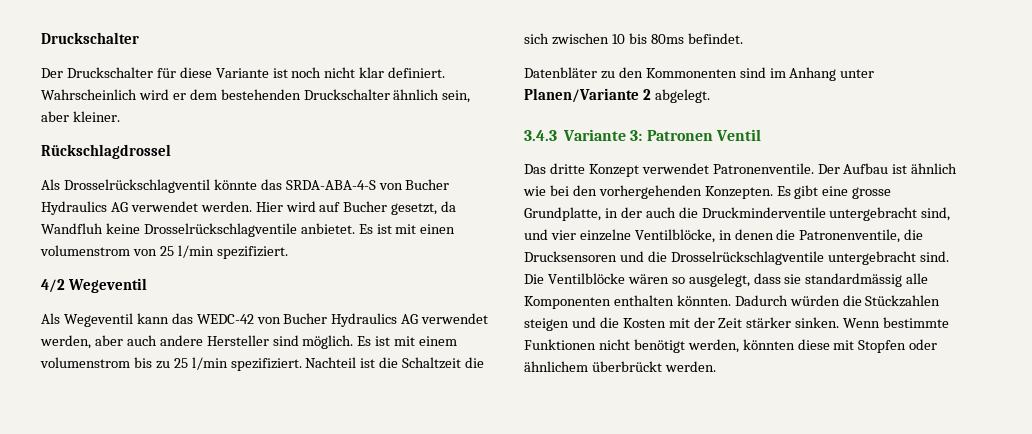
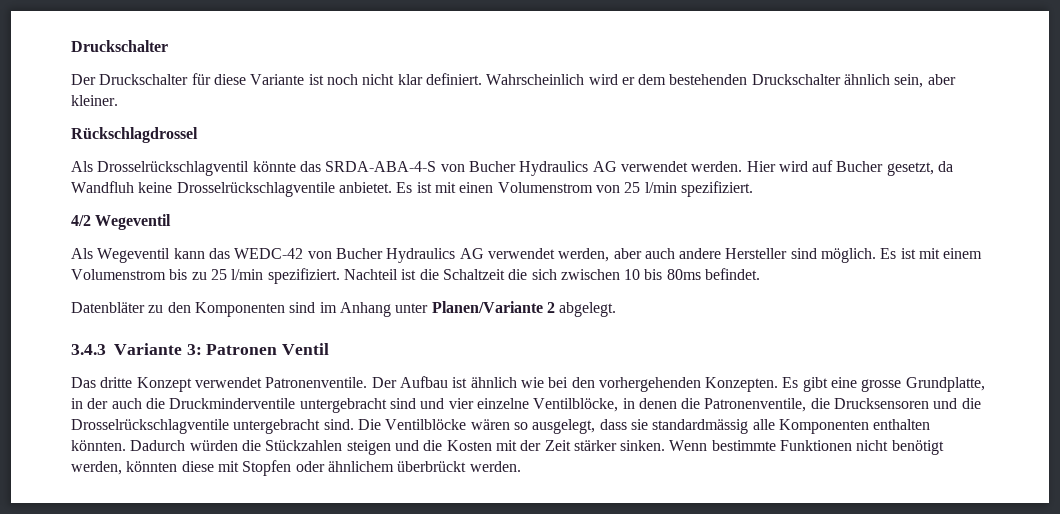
[40,245,130,256] volumenstrom -> [497,182,593,193] Volumenstrom
[40,357,130,368] volumenstrom -> [71,269,166,280] Volumenstrom
[645,68,737,78] Kommonenten -> [194,302,285,317] Komponenten
[921,207,951,221] sind, -> [389,398,416,409] sind

